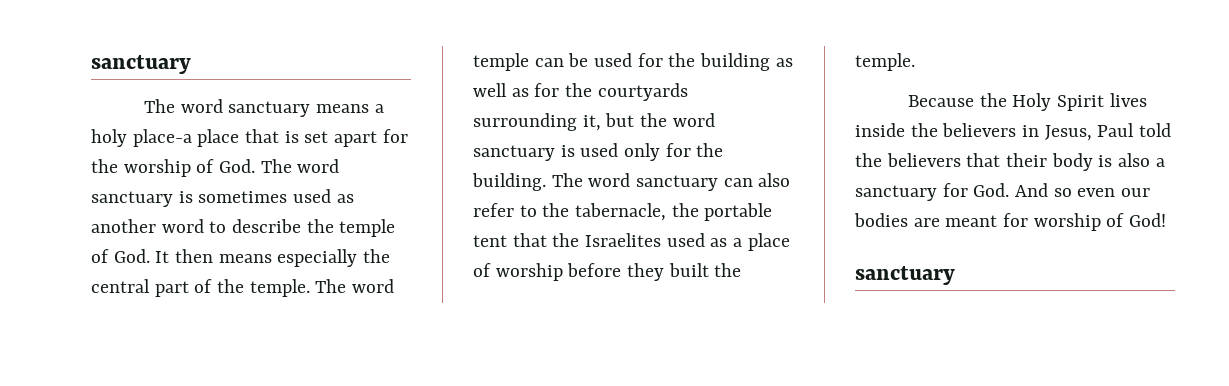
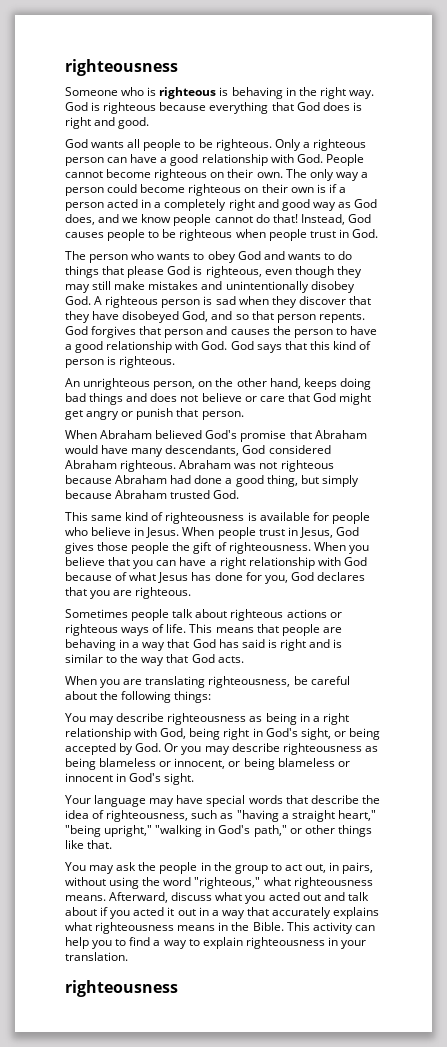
[91,55,191,74] [143,99,384,117] [91,129,408,147] [91,159,340,177] [91,189,354,207] [91,219,396,237] [91,249,391,267] [91,279,395,297] [473,53,793,71] [473,83,688,101] [473,113,715,131] [473,143,724,161] [472,173,791,191] [473,203,773,221] [473,233,790,251] [473,263,742,281] [855,53,915,71] [907,93,1147,111] [855,123,1172,141] [855,153,1165,171] [855,183,1151,201] [854,213,1167,231] [855,266,955,285] sanctuary // The word sanctuary means a holy place-a place that is set apart for the worship of God. The word sanctuary is sometimes used as another word to describe the temple of God. It then means especially the central part of the temple. The word temple can be used for the building as well as for the courtyards surrounding it, but the word sanctuary is used only for the building. The word sanctuary can also refer to the tabernacle, the portable tent that the Israelites used as a place of worship before they built the temple. // Because the Holy Spirit lives inside the believers in Jesus, Paul told the believers that their body is also a sanctuary for God. And so even our bodies are meant for worship of God! // sanctuary -> [65,59,178,76] [65,87,374,99] [65,102,362,114] [65,117,150,129] [65,139,366,151] [65,154,364,166] [65,169,368,181] [65,184,346,196] [65,199,378,211] [65,214,371,226] [65,229,378,241] [65,251,353,263] [65,266,362,278] [65,281,355,293] [65,296,371,308] [65,311,365,323] [65,326,377,338] [65,341,372,353] [65,356,176,368] [65,378,371,390] [65,393,372,405] [65,408,244,420] [65,430,367,442] [65,445,331,457] [65,460,334,472] [65,475,359,487] [65,490,240,499] [65,512,370,524] [65,527,359,539] [65,542,369,554] [65,557,367,569] [65,572,365,584] [65,587,192,599] [65,609,342,621] [65,624,342,636] [65,639,343,651] [65,654,244,666] [65,676,350,688] [65,691,212,703] [65,713,349,725] [65,728,380,740] [65,743,378,755] [65,758,350,770] [65,773,195,785] [65,795,380,807] [65,810,376,822] [65,825,372,837] [65,840,113,849] [65,862,374,874] [65,877,373,889] [65,892,369,904] [65,907,380,919] [65,922,375,934] [65,937,367,949] [65,952,128,961] [65,980,178,997] righteousness // Someone who is righteous is behaving in the right way. God is righteous because everything that God does is right and good. // God wants all people to be righteous. Only a righteous person can have a good relationship with God. People cannot become righteous on their own. The only way a person could become righteous on their own is if a person acted in a completely right and good way as God does, and we know people cannot do that! Instead, God causes people to be righteous when people trust in God. // The person who wants to obey God and wants to do things that please God is righteous, even though they may still make mistakes and unintentionally disobey God. A righteous person is sad when they discover that they have disobeyed God, and so that person repents. God forgives that person and causes the person to have a good relationship with God. God says that this kind of person is righteous. // An unrighteous person, on the other hand, keeps doing bad things and does not believe or care that God might get angry or punish that person. // When Abraham believed God's promise that Abraham would have many descendants, God considered Abraham righteous. Abraham was not righteous because Abraham had done a good thing, but simply because Abraham trusted God. // This same kind of righteousness is available for people who believe in Jesus. When people trust in Jesus, God gives those people the gift of righteousness. When you believe that you can have a right relationship with God because of what Jesus has done for you, God declares that you are righteous. // Sometimes people talk about righteous actions or righteous ways of life. This means that people are behaving in a way that God has said is right and is similar to the way that God acts. // When you are translating righteousness, be careful about the following things: // You may describe righteousness as being in a right relationship with God, being right in God's sight, or being accepted by God. Or you may describe righteousness as being blameless or innocent, or being blameless or innocent in God's sight. // Your language may have special words that describe the idea of righteousness, such as "having a straight heart," "being upright," "walking in God's path," or other things like that. // You may ask the people in the group to act out, in pairs, without using the word "righteous," what righteousness means. Afterward, discuss what you acted out and talk about if you acted it out in a way that accurately explains what righteousness means in the Bible. This activity can help you to find a way to explain righteousness in your translation. // righteousness

